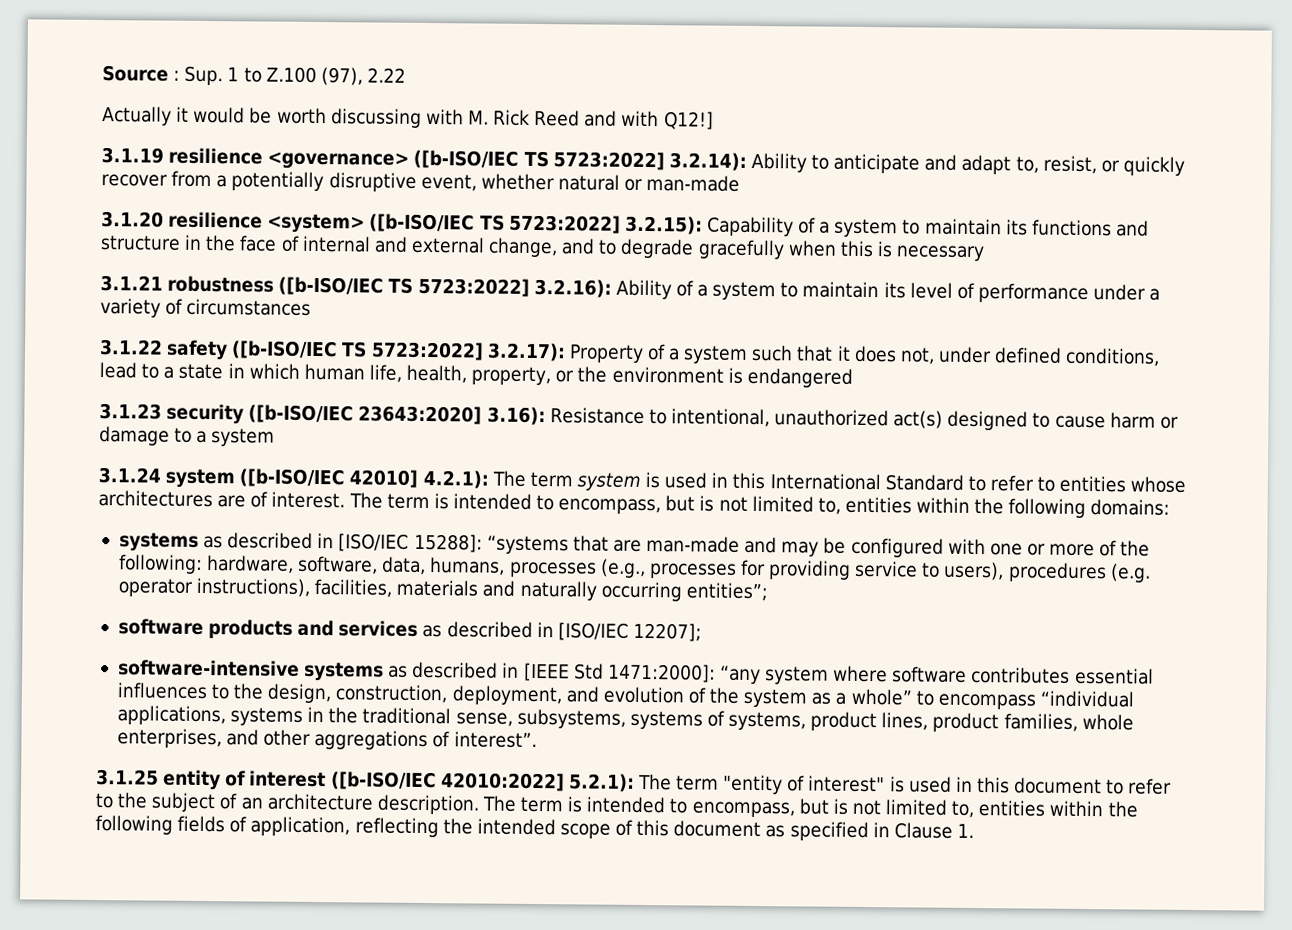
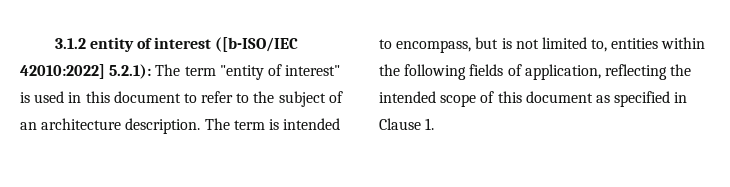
[102,65,406,86] [102,106,714,130] [101,147,1185,176] [101,170,741,192] [101,211,1149,238] [100,234,986,262] [100,275,1161,304] [100,298,312,318] [99,339,1161,367] [99,362,853,388] [99,403,1179,431] [99,426,276,447] [98,467,1187,493] [98,490,1171,519] [118,532,1151,558] [117,554,1151,583] [117,577,768,602] [117,618,702,642] [117,659,1154,685] [116,682,1134,710] [116,705,1134,733] [116,728,537,751] [96,769,159,786] Source : Sup. 1 to Z.100 (97), 2.22 // Actually it would be worth discussing with M. Rick Reed and with Q12!] // 3.1.19 resilience <governance> ([b-ISO/IEC TS 5723:2022] 3.2.14): Ability to anticipate and adapt to, resist, or quickly recover from a potentially disruptive event, whether natural or man-made // 3.1.20 resilience <system> ([b-ISO/IEC TS 5723:2022] 3.2.15): Capability of a system to maintain its functions and structure in the face of internal and external change, and to degrade gracefully when this is necessary // 3.1.21 robustness ([b-ISO/IEC TS 5723:2022] 3.2.16): Ability of a system to maintain its level of performance under a variety of circumstances // 3.1.22 safety ([b-ISO/IEC TS 5723:2022] 3.2.17): Property of a system such that it does not, under defined conditions, lead to a state in which human life, health, property, or the environment is endangered // 3.1.23 security ([b-ISO/IEC 23643:2020] 3.16): Resistance to intentional, unauthorized act(s) designed to cause harm or damage to a system // 3.1.24 system ([b-ISO/IEC 42010] 4.2.1): The term system is used in this International Standard to refer to entities whose architectures are of interest. The term is intended to encompass, but is not limited to, entities within the following domains: // systems as described in [ISO/IEC 15288]: “systems that are man-made and may be configured with one or more of the following: hardware, software, data, humans, processes (e.g., processes for providing service to users), procedures (e.g. operator instructions), facilities, materials and naturally occurring entities”; // software products and services as described in [ISO/IEC 12207]; // software-intensive systems as described in [IEEE Std 1471:2000]: “any system where software contributes essential influences to the design, construction, deployment, and evolution of the system as a whole” to encompass “individual applications, systems in the traditional sense, subsystems, systems of systems, product lines, product families, whole enterprises, and other aggregations of interest”. // 3.1.25 -> [54,38,86,49] 3.1.2

